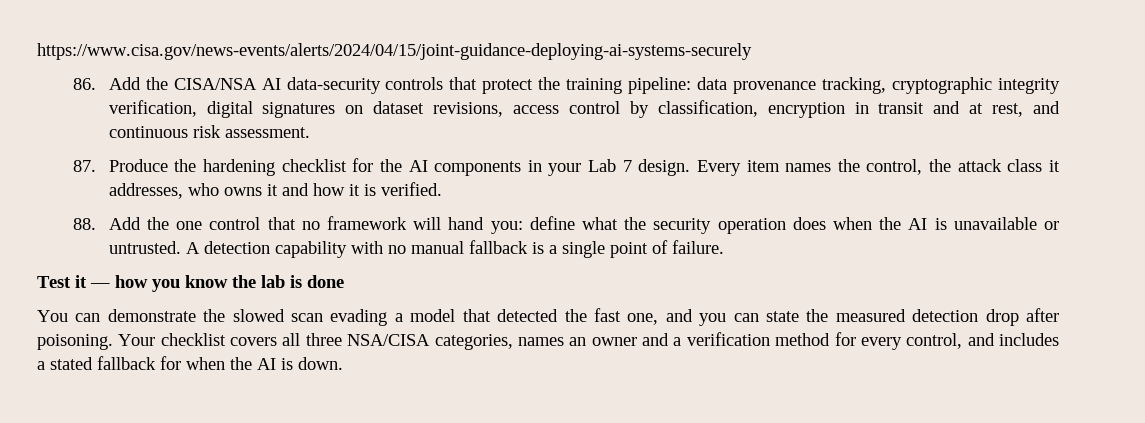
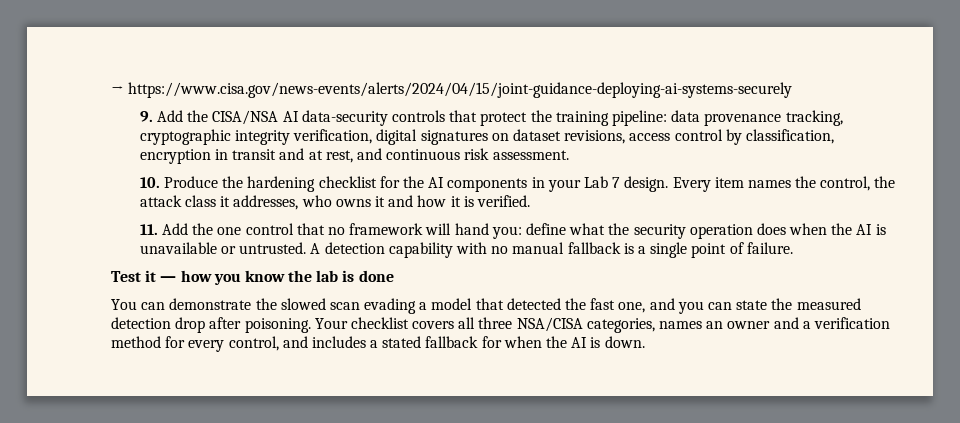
(37, 51) none -> [111,86,124,94] →
[72,78,96,90] 86. -> [139,111,153,122] 9.
[72,160,96,172] 87. -> [139,177,160,188] 10.
[72,218,96,230] 88. -> [139,224,158,235] 11.

